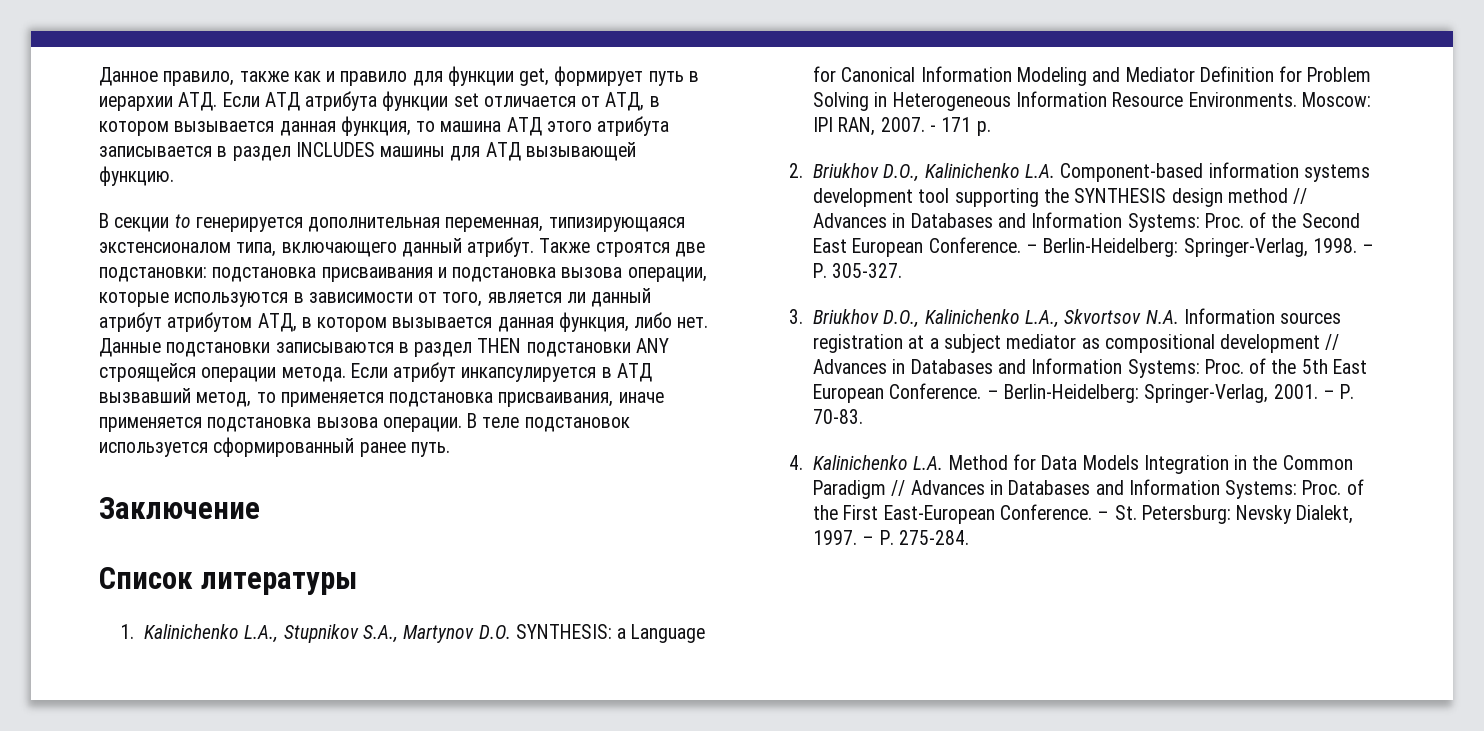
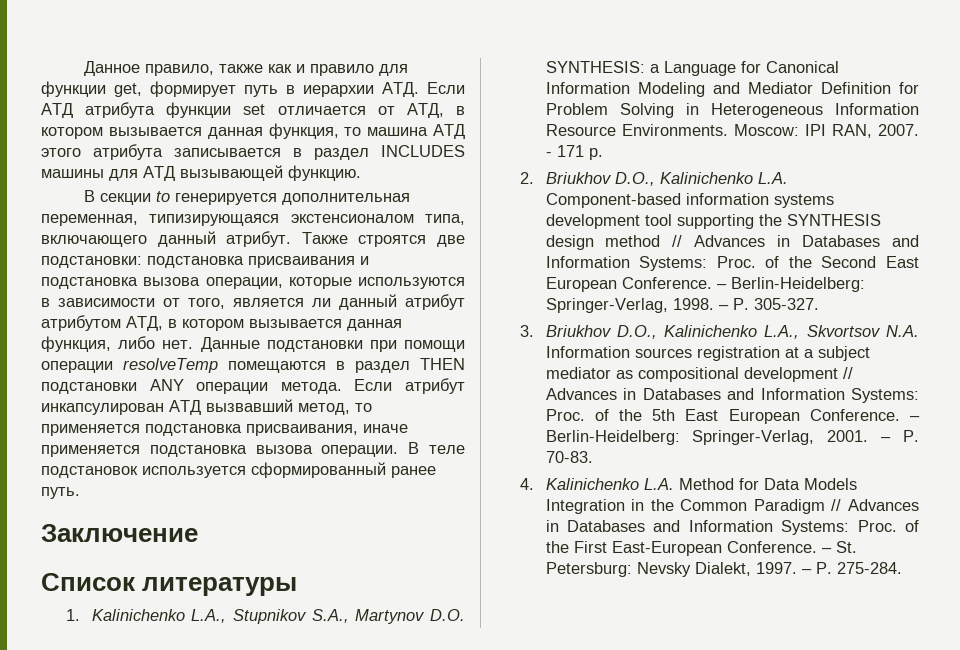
[275,342,394,353] записываются -> [369,340,465,352] [41,358,326,373] при помощи операции resolveTemp помещаются
[99,363,196,382] строящейся -> (184, 385) none
[461,367,612,382] инкапсулируется в -> [41,403,164,415] инкапсулирован

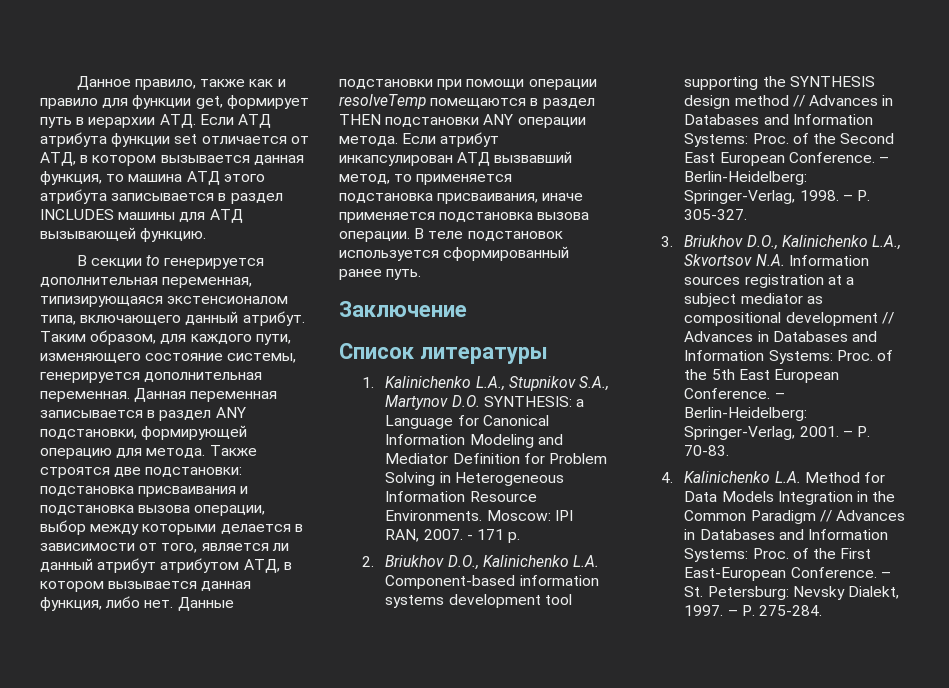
(292, 239) none -> [40,330,291,345] [40,353,297,363] [40,372,263,383] [40,388,278,402] [40,407,246,421] [40,425,248,440] [40,448,206,459] Таким образом, для каждого пути, изменяющего состояние системы, генерируется дополнительная переменная. Данная переменная записывается в раздел ANY подстановки, формирующей операцию для метода.
[288,277,465,289] которые используются -> [40,520,291,535] выбор между которыми делается

